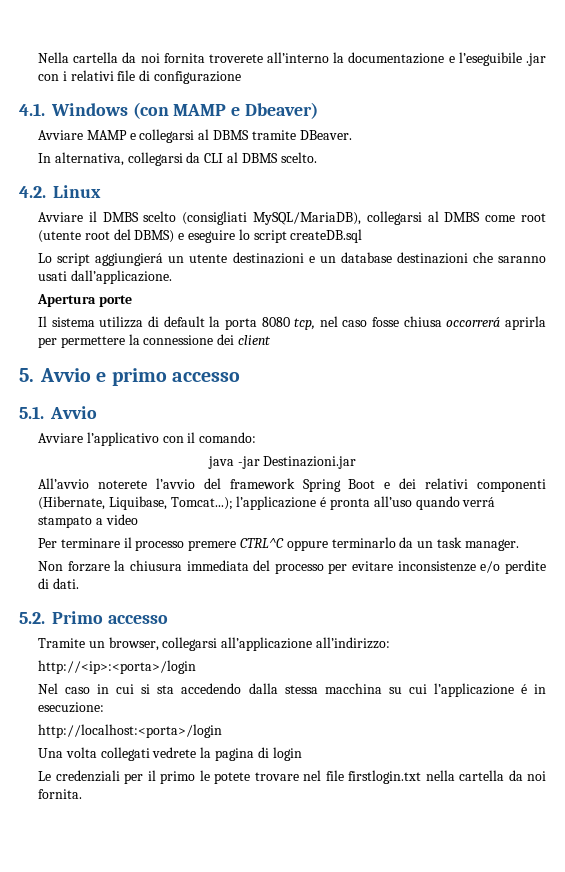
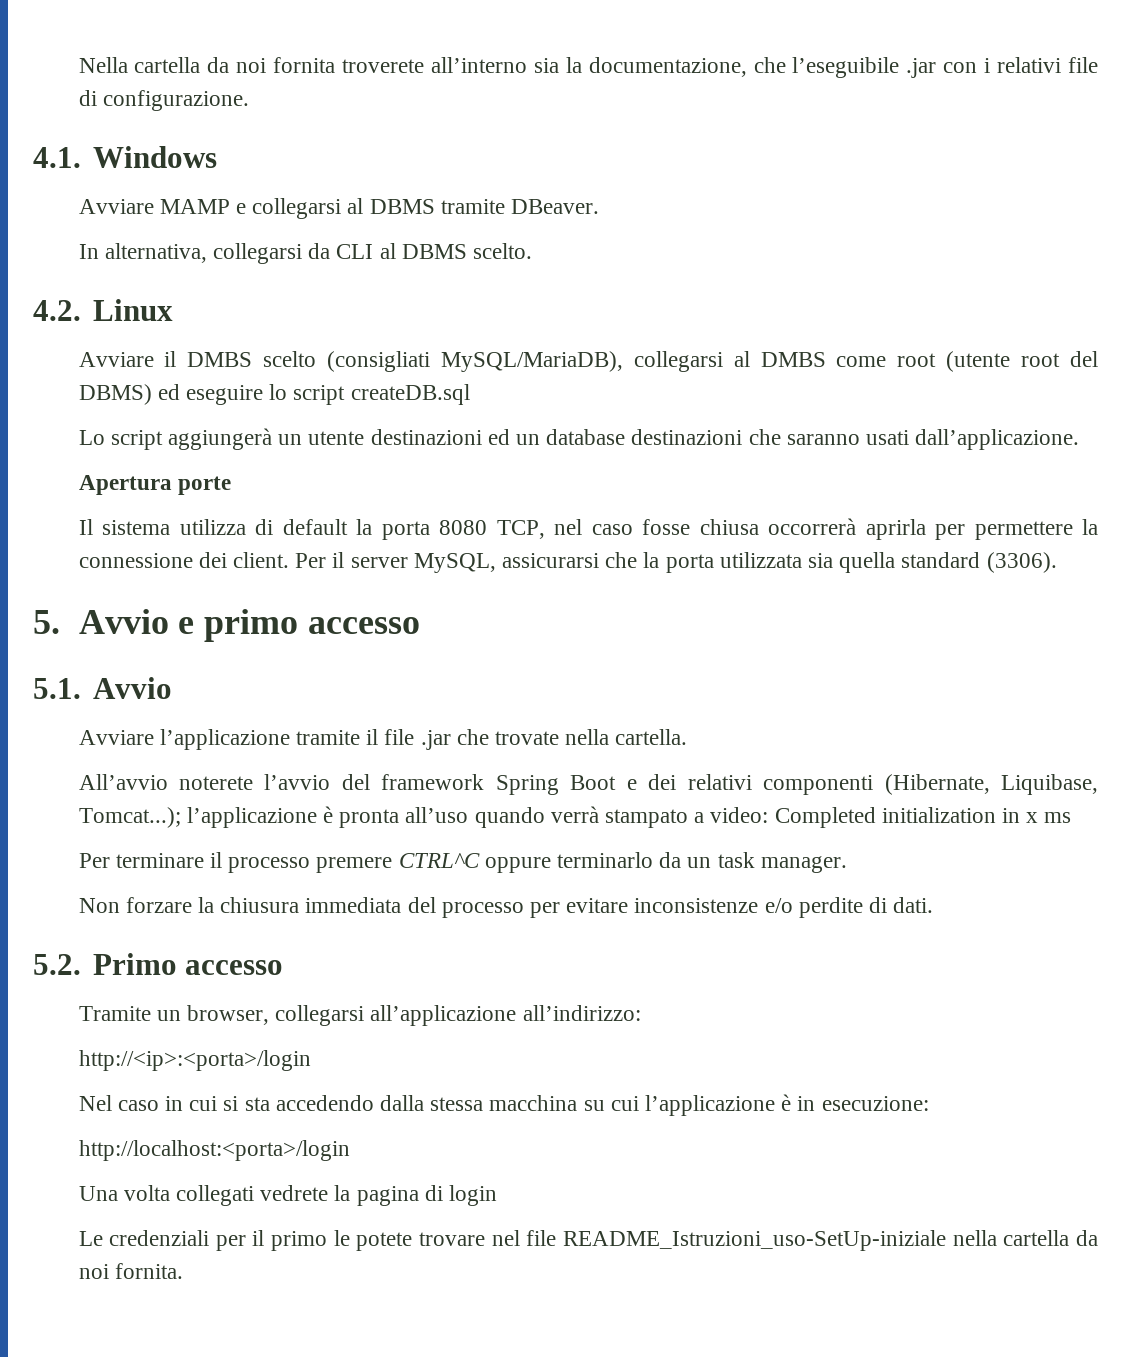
[333,52,455,64] la documentazione e -> [533,57,786,77] sia la documentazione, che
[153,71,241,84] configurazione -> [102,90,249,111] configurazione.
[132,102,318,119] (con MAMP e Dbeaver) -> (217, 157) none
[178,233,185,240] e -> [157,384,180,400] ed
[95,253,164,266] aggiungierá -> [167,428,272,450] aggiungerà
[308,256,315,263] e -> [487,429,510,445] ed
[294,318,316,330] tcp, -> [496,520,545,539] TCP,
[446,317,501,327] occorrerá -> [768,518,857,535] occorrerà
[237,335,271,345] client -> [232,552,1057,573] client. Per il server MySQL, assicurarsi che la porta utilizzata sia quella standard (3306).
[86,432,257,446] [207,456,357,469] l’applicativo con il comando: // java -jar Destinazioni.jar -> [159,729,688,750] l’applicazione tramite il file .jar che trovate nella cartella.
[320,497,327,507] é -> [322,806,333,823] è
[462,497,496,507] verrá -> [550,806,599,823] verrà
[105,514,138,525] video -> [710,807,1072,828] video: Completed initialization in x ms
[520,684,527,694] é -> [781,1094,792,1111] è
[348,770,422,784] firstlogin.txt -> [563,1230,947,1251] README_Istruzioni_uso-SetUp-iniziale

